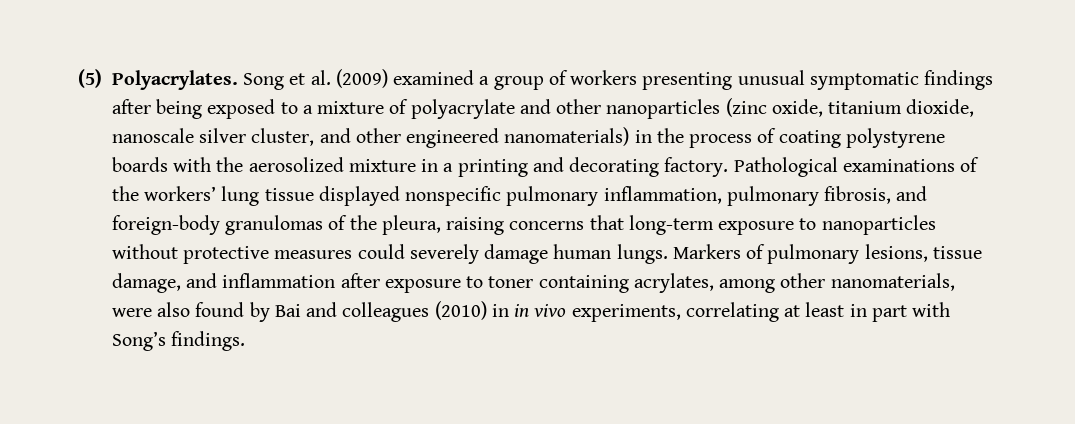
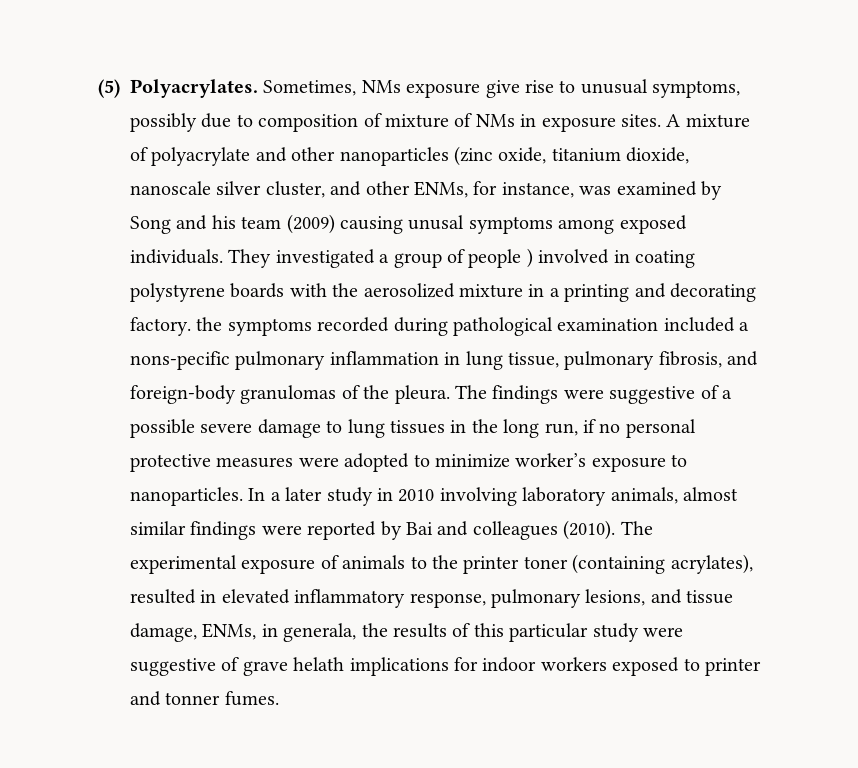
[243,69,994,90] [111,99,313,119] Song et al. (2009) examined a group of workers presenting unusual symptomatic findings after being exposed to a -> [263,79,741,98] [130,113,681,132] Sometimes, NMs exposure give rise to unusual symptoms, possibly due to composition of mixture of NMs in exposure sites. A
[406,127,777,148] engineered nanomaterials) in the process of -> [414,181,722,200] [130,214,687,234] [130,248,630,268] ENMs, for instance, was examined by Song and his team (2009) causing unusal symptoms among exposed individuals. They investigated a group of people ) involved in
[733,157,980,177] [111,186,722,206] Pathological examinations of the workers’ lung tissue displayed nonspecific pulmonary inflammation, -> [196,317,750,336] [130,351,559,370] the symptoms recorded during pathological examination included a nons-pecific pulmonary inflammation in lung tissue,
[381,215,936,235] [111,244,982,264] [111,273,955,293] [111,301,951,322] [111,331,246,351] pleura, raising concerns that long-term exposure to nanoparticles without protective measures could severely damage human lungs. Markers of pulmonary lesions, tissue damage, and inflammation after exposure to toner containing acrylates, among other nanomaterials, were also found by Bai and colleagues (2010) in in vivo experiments, correlating at least in part with Song’s findings. -> [394,385,732,404] [130,419,696,438] [130,453,688,472] [130,487,738,506] [130,520,653,540] [130,554,753,574] [130,589,734,608] [130,623,683,642] [130,657,761,676] [130,691,279,706] pleura. The findings were suggestive of a possible severe damage to lung tissues in the long run, if no personal protective measures were adopted to minimize worker’s exposure to nanoparticles. In a later study in 2010 involving laboratory animals, almost similar findings were reported by Bai and colleagues (2010). The experimental exposure of animals to the printer toner (containing acrylates), resulted in elevated inflammatory response, pulmonary lesions, and tissue damage, ENMs, in generala, the results of this particular study were suggestive of grave helath implications for indoor workers exposed to printer and tonner fumes.

